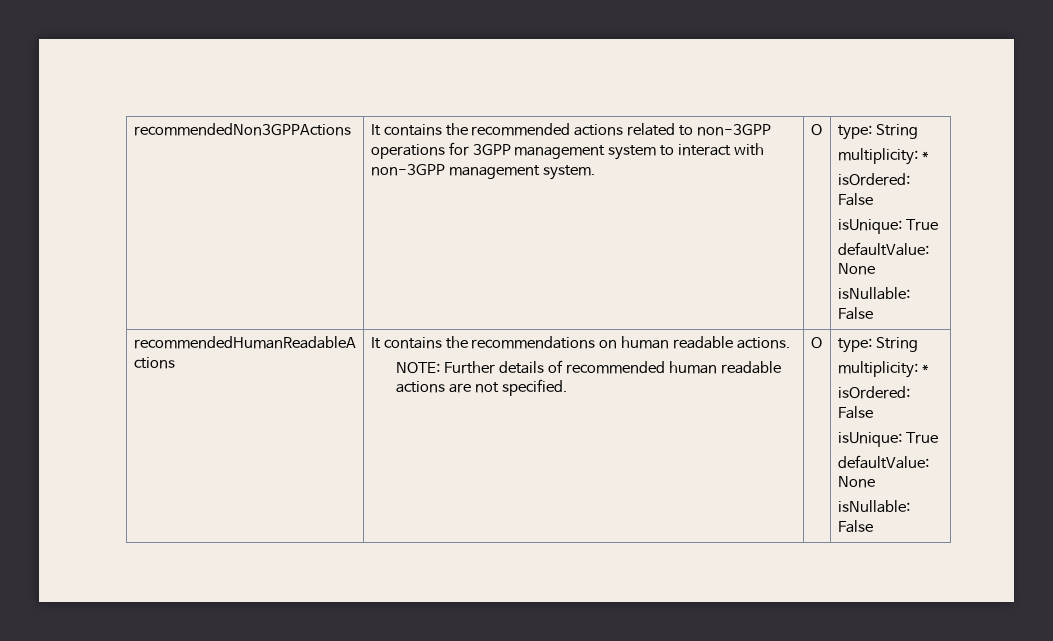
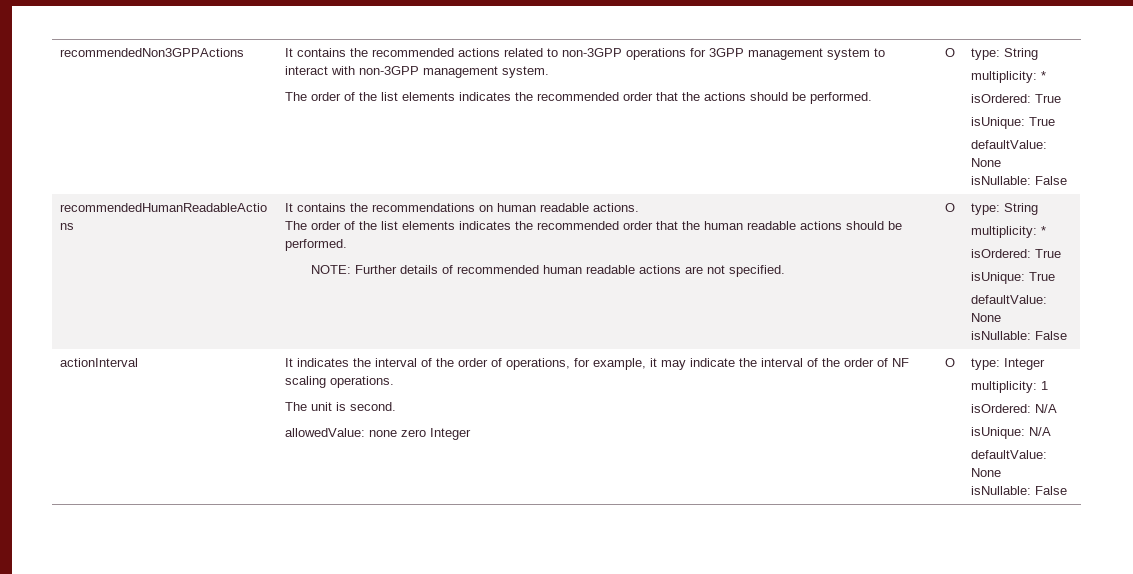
[810,124,822,136] [837,124,918,140] [837,148,929,165] [837,173,910,186] [837,193,873,206] | O | type: String // multiplicity: * // isOrdered: False -> [284,92,872,104] [944,48,955,57] [970,48,1038,60] [970,71,1046,83] [970,94,1061,103] // The order of the list elements indicates the recommended order that the actions should be performed. | O | type: String // multiplicity: * // isOrdered: True
(791, 343) none -> [284,221,902,230] [284,239,347,251] // The order of the list elements indicates the recommended order that the human readable actions should be performed.
[837,406,873,419] [837,432,938,447] [837,455,929,469] [837,476,875,488] [837,500,910,513] [837,520,873,533] False // isUnique: True // defaultValue: None // isNullable: False -> [1034,249,1061,258] [970,272,1055,284] [970,295,1047,304] [970,313,1001,322] [970,331,1067,340] [59,358,138,367] [284,358,909,370] [284,376,394,388] [284,402,396,411] [284,428,471,440] [944,358,955,367] [970,358,1045,370] [970,381,1048,393] [970,404,1057,413] [970,427,1051,439] [970,450,1047,459] [970,468,1001,477] [970,486,1067,495] True // isUnique: True // defaultValue: None // isNullable: False // actionInterval | It indicates the interval of the order of operations, for example, it may indicate the interval of the order of NF scaling operations. // The unit is second. // allowedValue: none zero Integer | O | type: Integer // multiplicity: 1 // isOrdered: N/A // isUnique: N/A // defaultValue: None // isNullable: False

